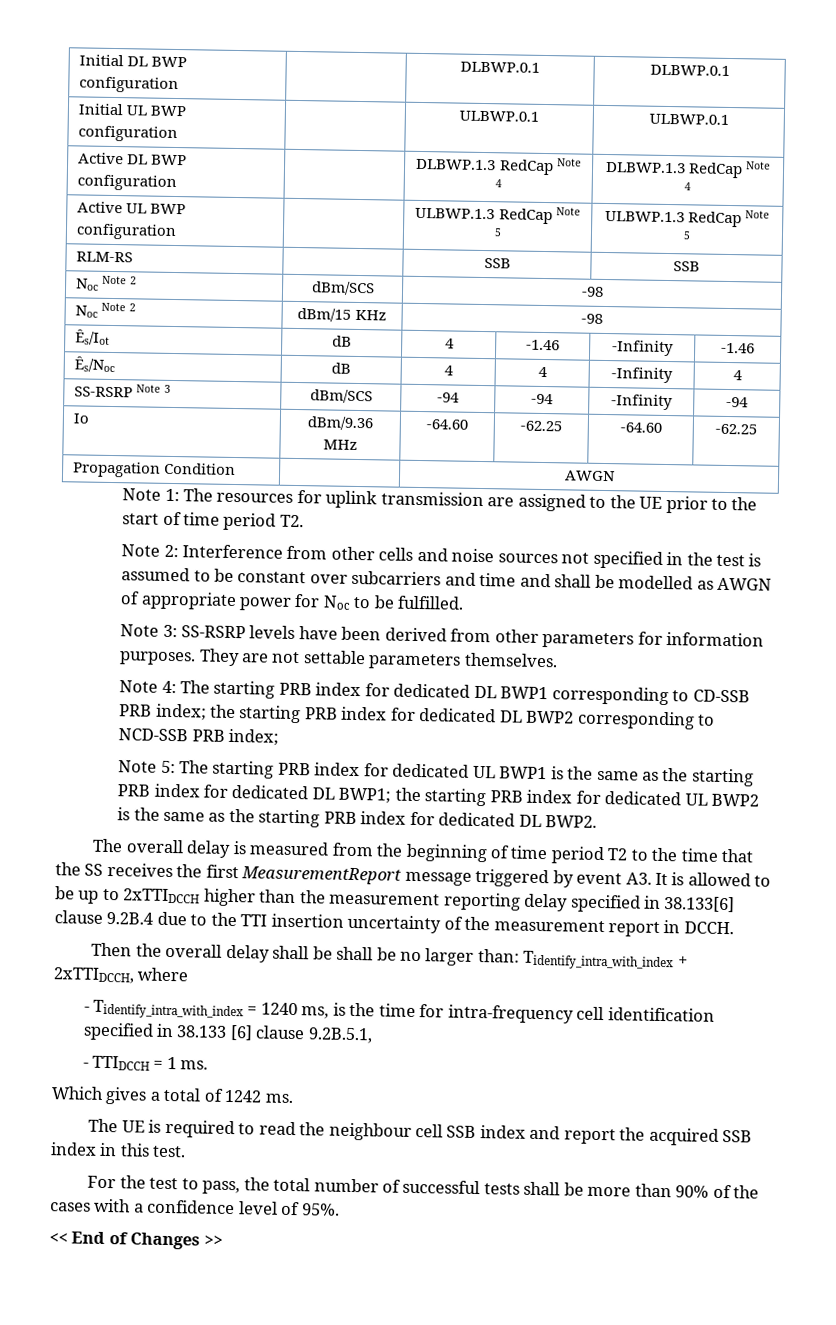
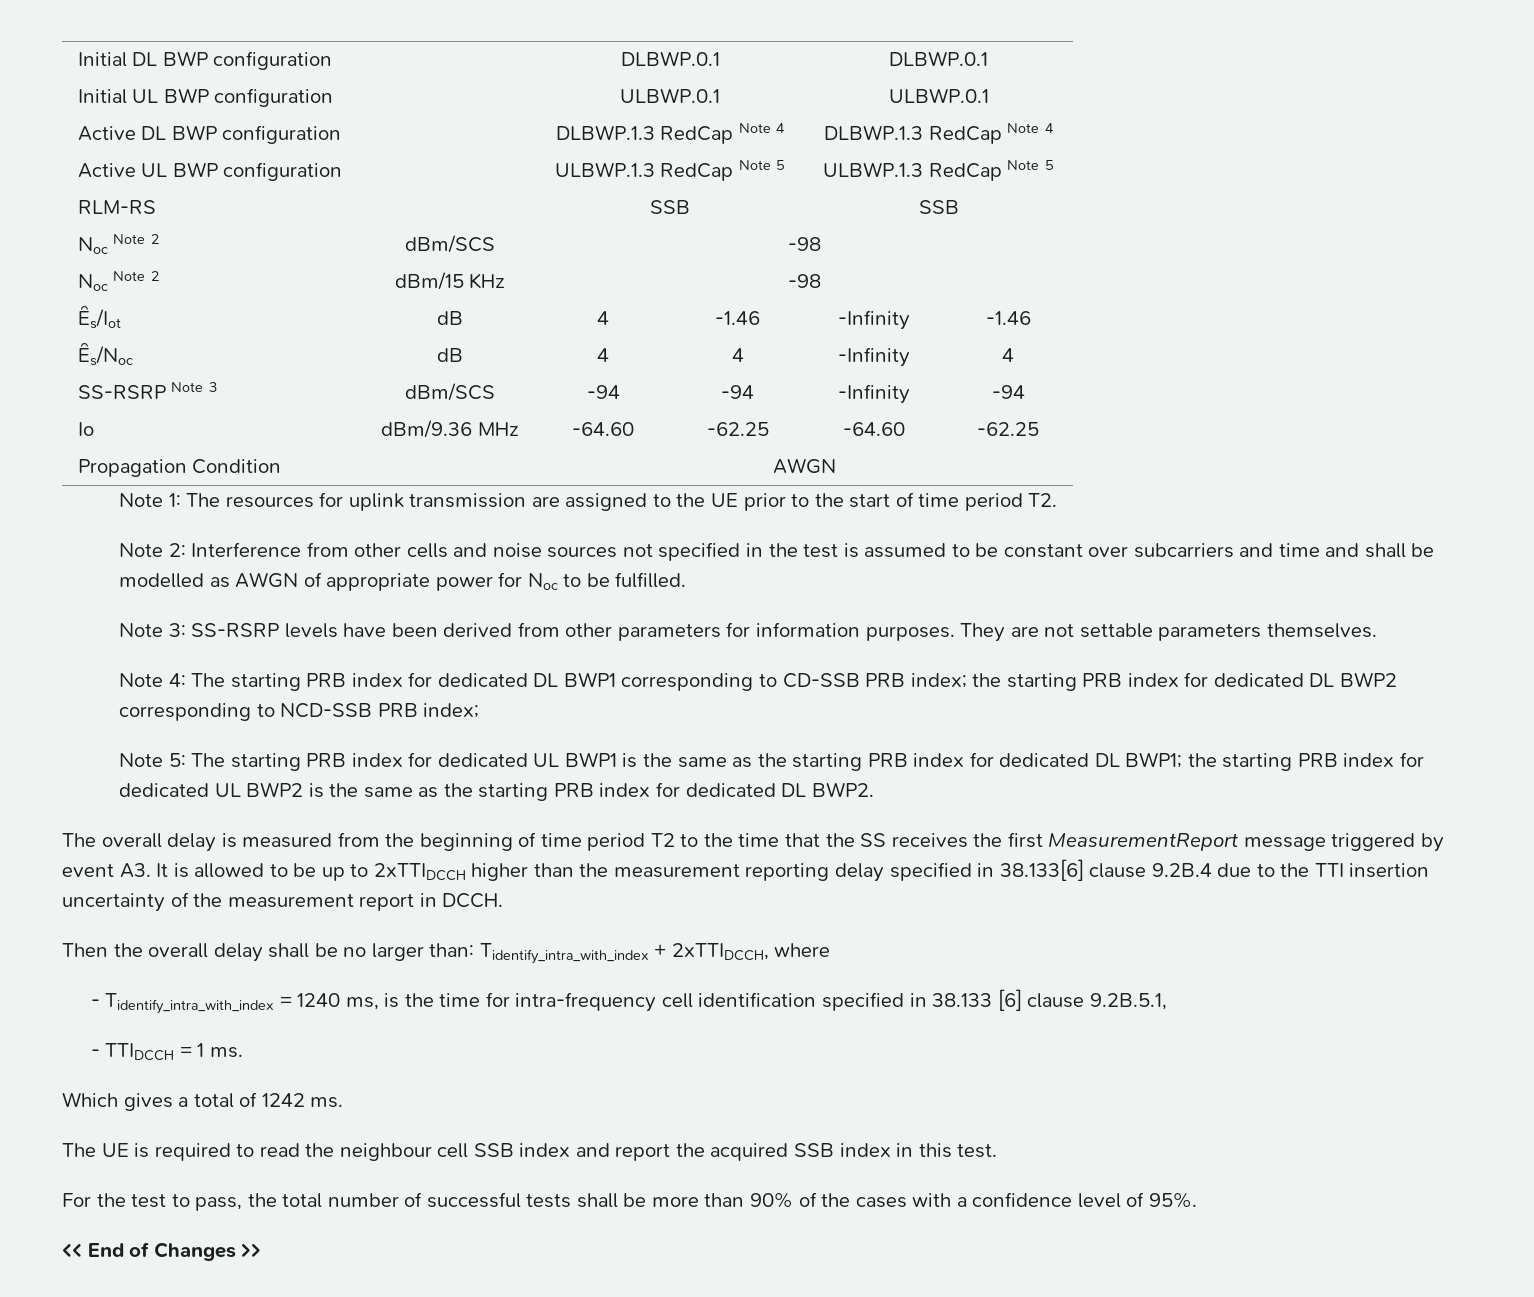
[336,946,397,961] shall be -> (338, 950) none

